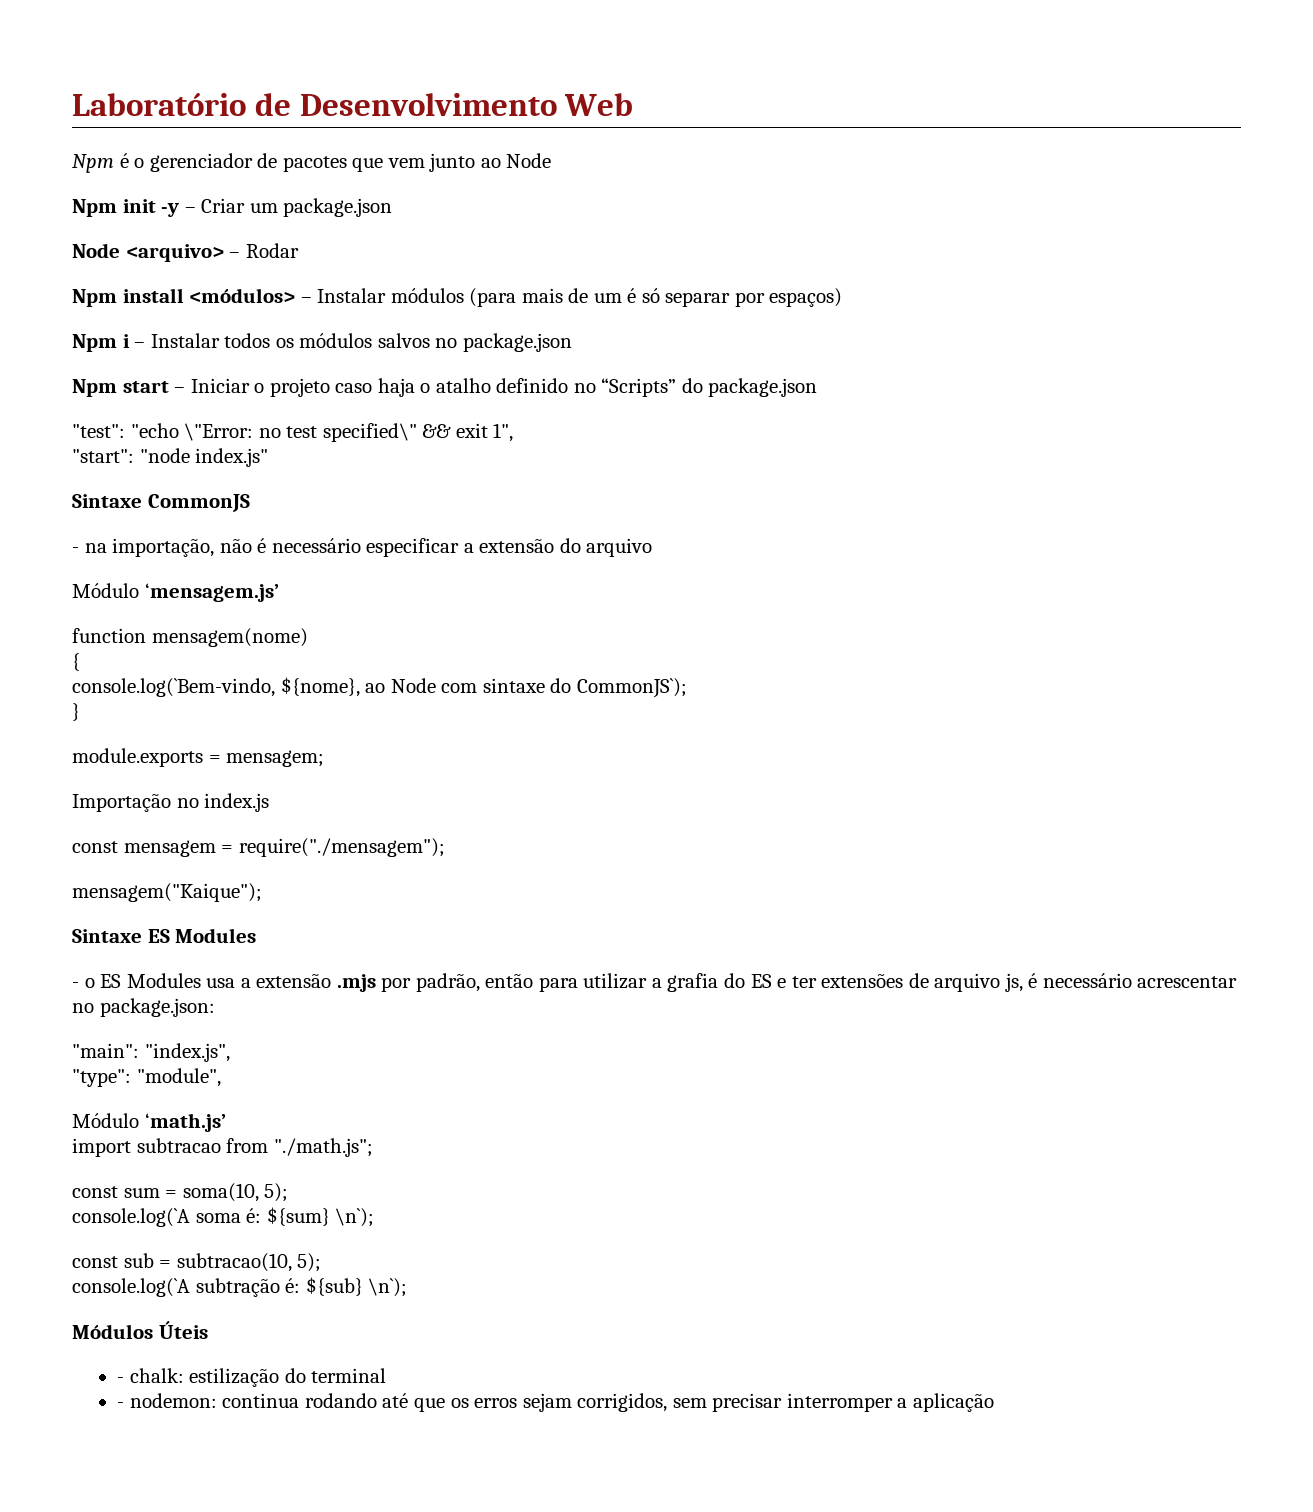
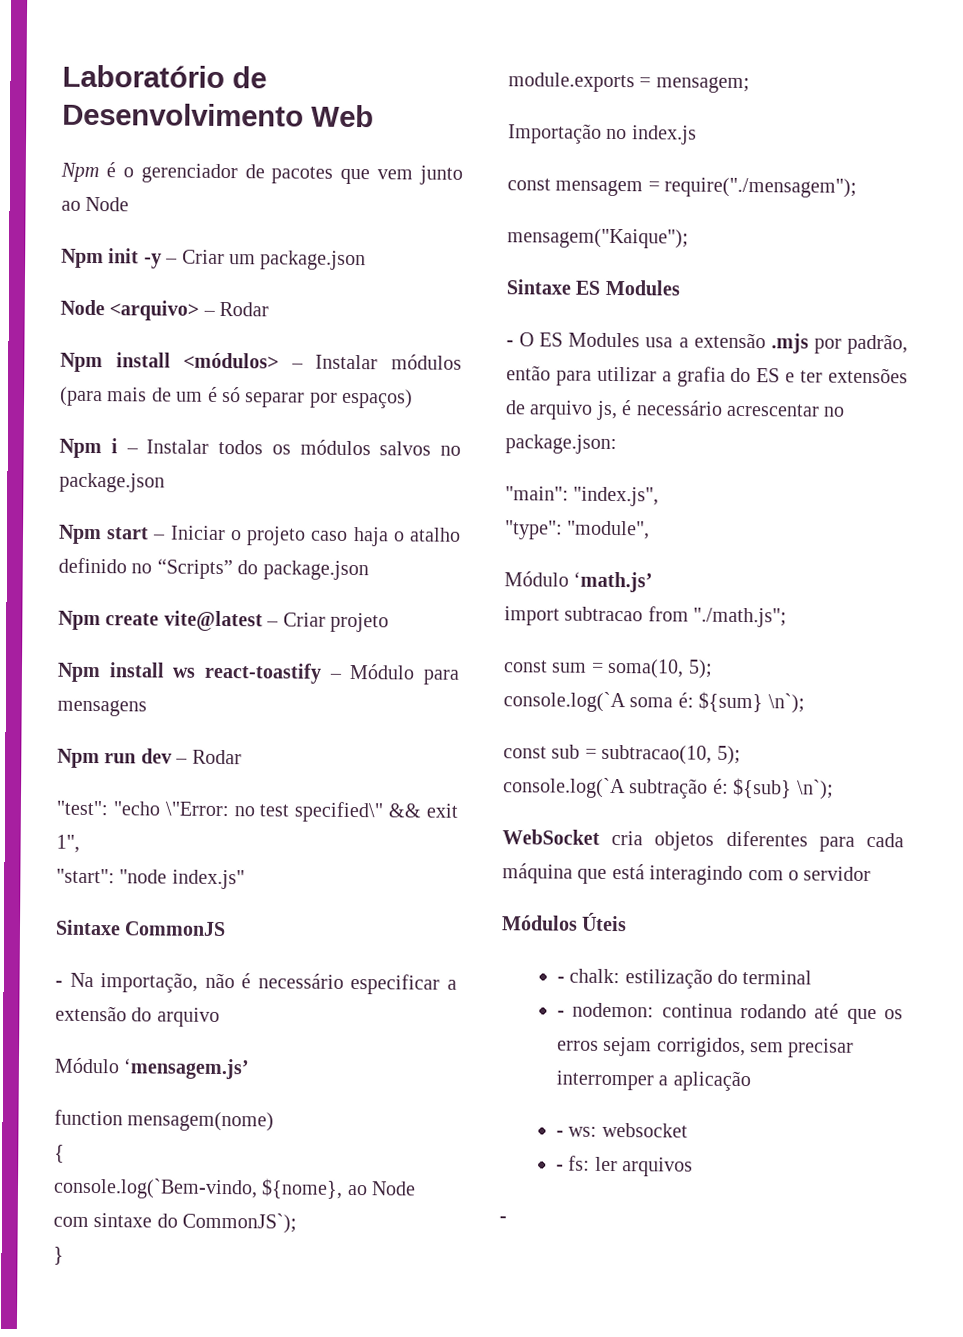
(818, 387) none -> [58,610,389,633] [57,662,460,685] [57,699,147,717] [57,748,242,769] // Npm create vite@latest – Criar projeto // Npm install ws react-toastify – Módulo para mensagens // Npm run dev – Rodar
[84,543,107,553] na -> [69,972,94,988] Na
[84,978,95,988] o -> [519,332,535,347] O
(408, 1287) none -> [502,829,904,852] [502,863,872,886] // WebSocket cria objetos diferentes para cada máquina que está interagindo com o servidor
(994, 1402) none -> [555,1122,688,1138] [555,1155,694,1177] [499,1216,507,1223] // - ws: websocket // - fs: ler arquivos // -

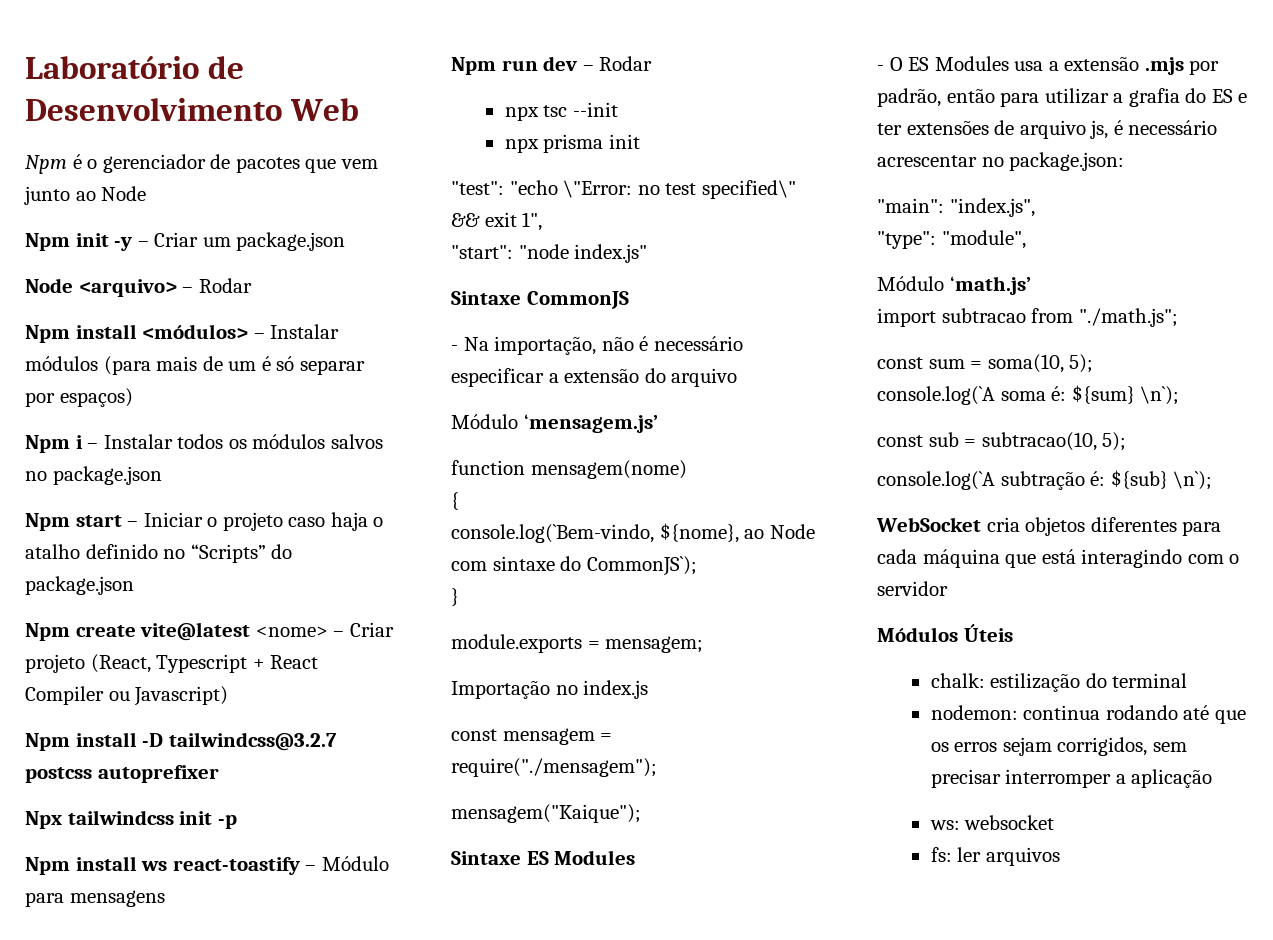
(263, 621) none -> [255,626,328,637] <nome>
(389, 622) none -> [90,654,319,673] [25,686,229,706] [25,732,337,751] [25,765,219,783] [25,810,237,829] (React, Typescript + React Compiler ou Javascript) // Npm install -D tailwindcss@3.2.7 postcss autoprefixer // Npx tailwindcss init -p
(242, 757) none -> [504,102,618,121] [504,134,640,153] // npx tsc --init // npx prisma init
[556,976,565,983] - -> (1013, 633) none
[556,1010,565,1017] - -> (1188, 680) none
[555,1130,564,1137] - -> (1213, 778) none
[555,1164,564,1171] - -> (1055, 822) none
[499,1216,507,1223] // - -> (1060, 856) none

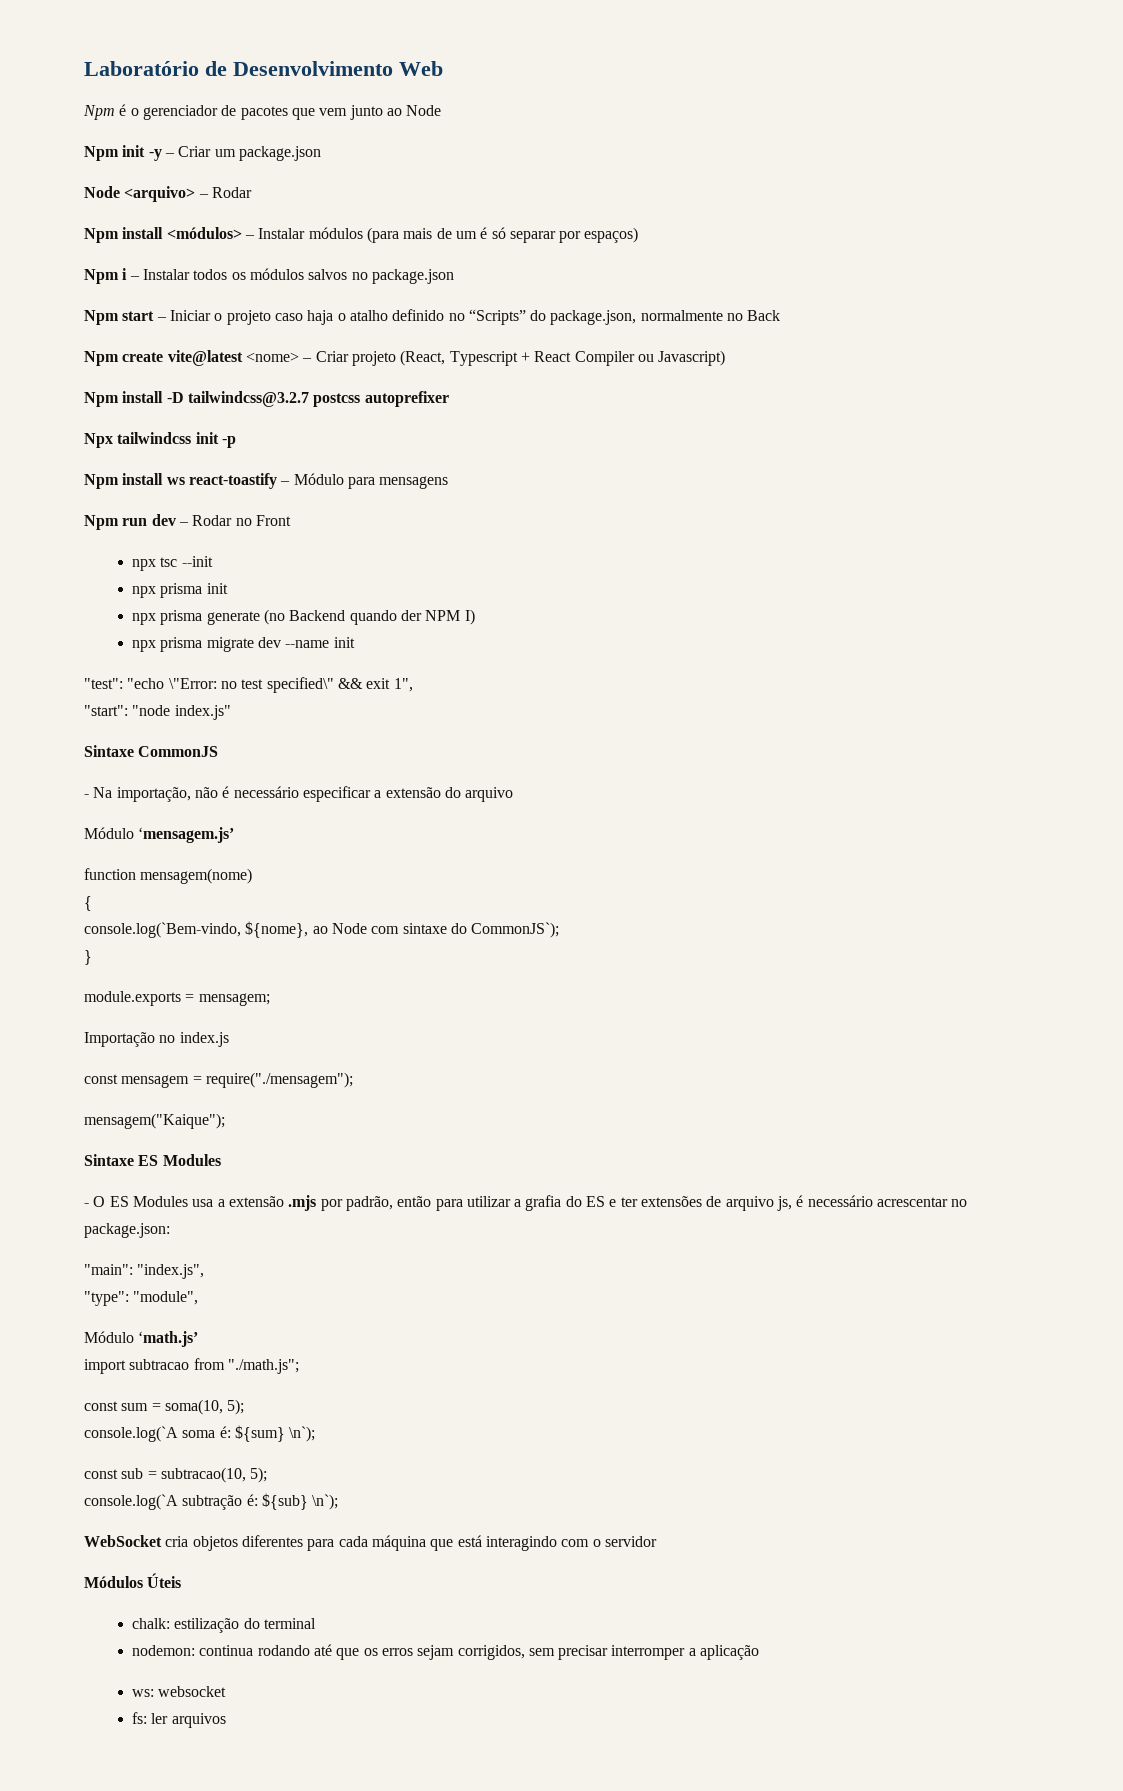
[25,576,134,595] package.json -> [550,310,781,325] package.json, normalmente no Back
(653, 63) none -> [235,515,291,526] no Front
(640, 141) none -> [131,609,475,625] [131,637,355,652] // npx prisma generate (no Backend quando der NPM I) // npx prisma migrate dev --name init

